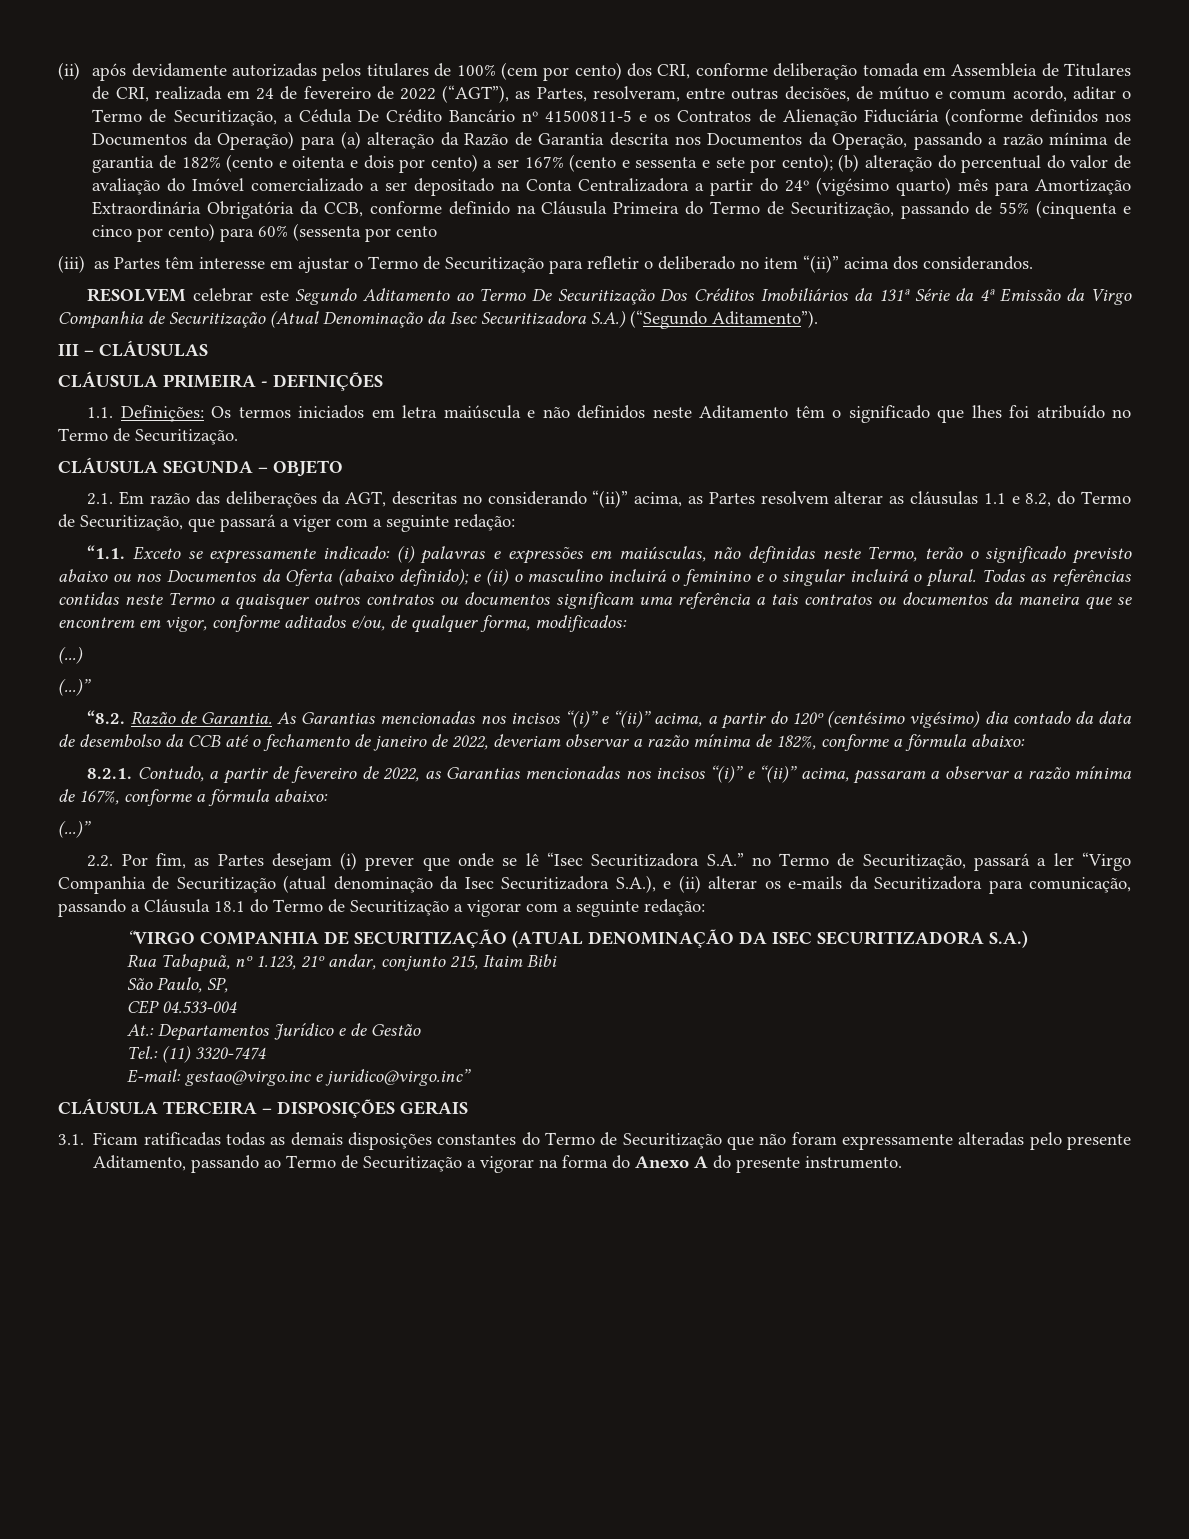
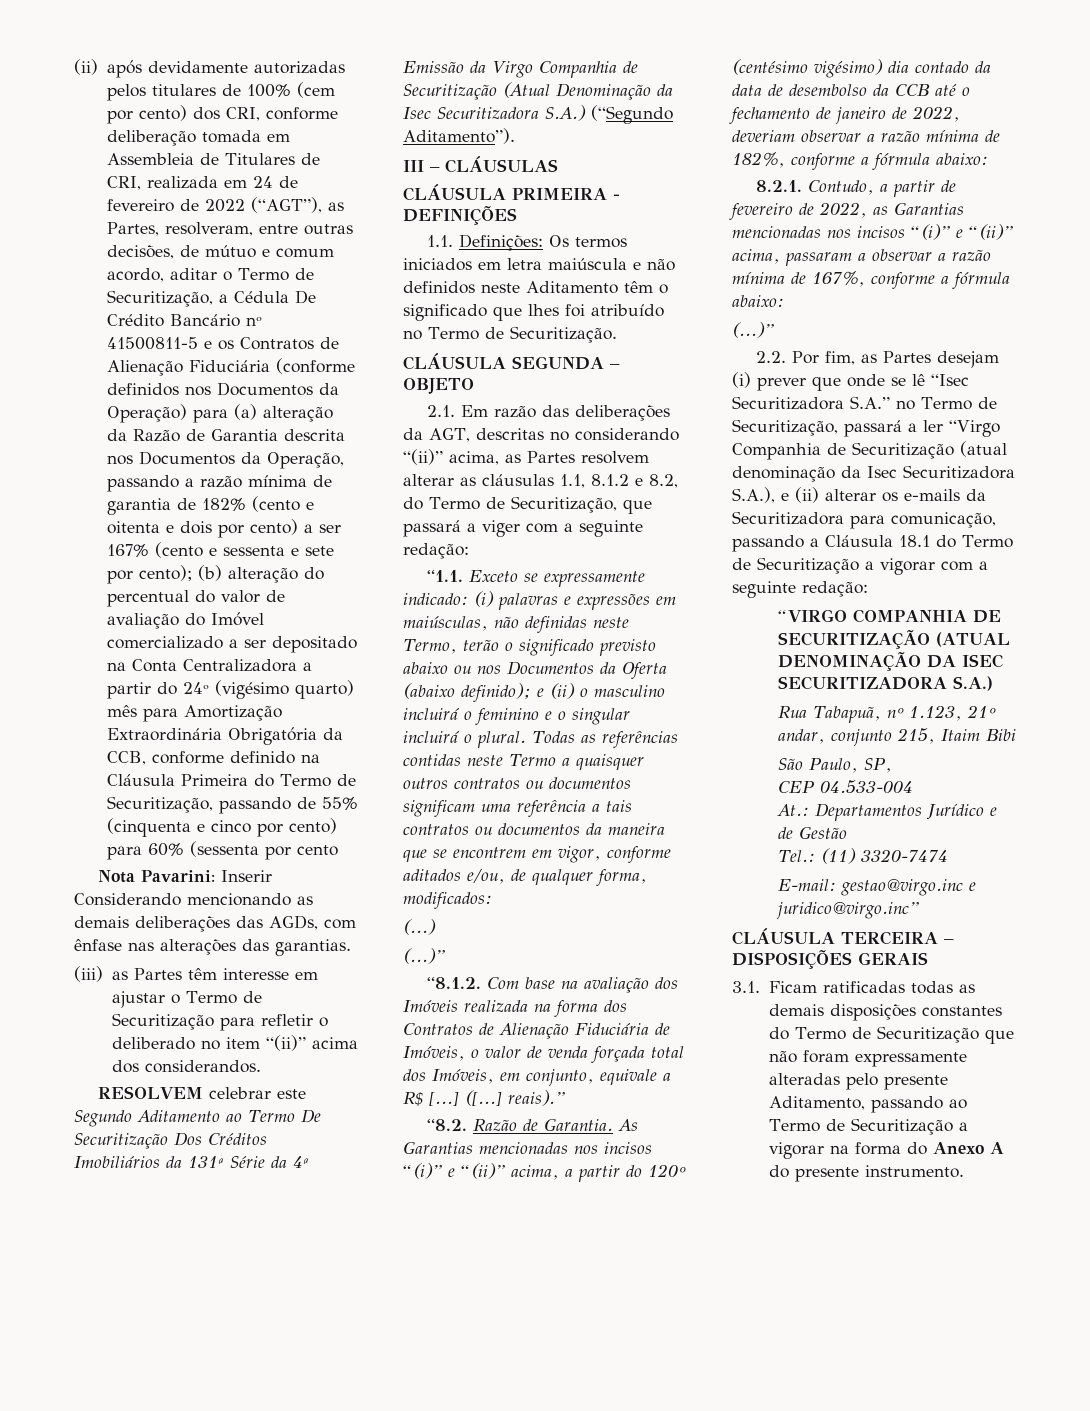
(438, 231) none -> [97,870,272,883] [74,893,313,906] [74,915,356,932] [74,939,351,956] // Nota Pavarini: Inserir Considerando mencionando as demais deliberações das AGDs, com ênfase nas alterações das garantias.
[983,493,1006,504] 1.1 -> [560,474,629,488] 1.1, 8.1.2
(91, 687) none -> [426,977,678,993] [403,1000,627,1017] [403,1023,670,1039] [403,1046,684,1063] [403,1069,671,1086] [403,1090,565,1106] // “8.1.2. Com base na avaliação dos Imóveis realizada na forma dos Contratos de Alienação Fiduciária de Imóveis, o valor de venda forçada total dos Imóveis, em conjunto, equivale a R$ [...] ([...] reais).”

